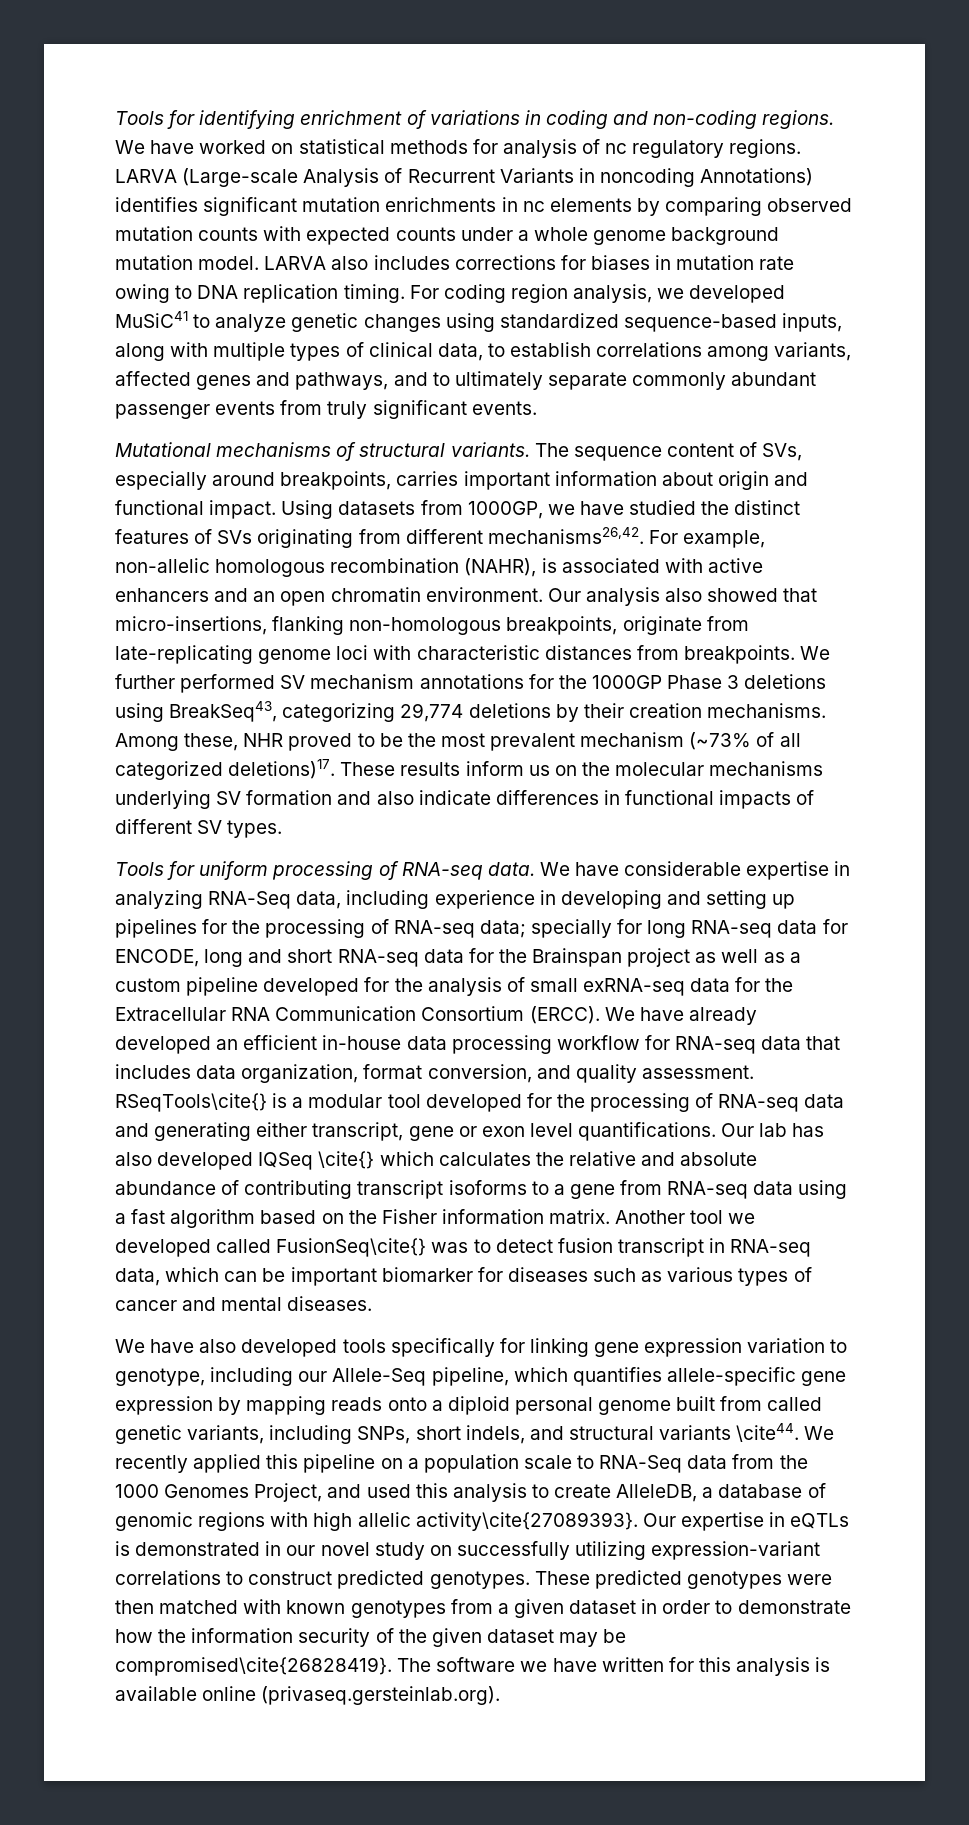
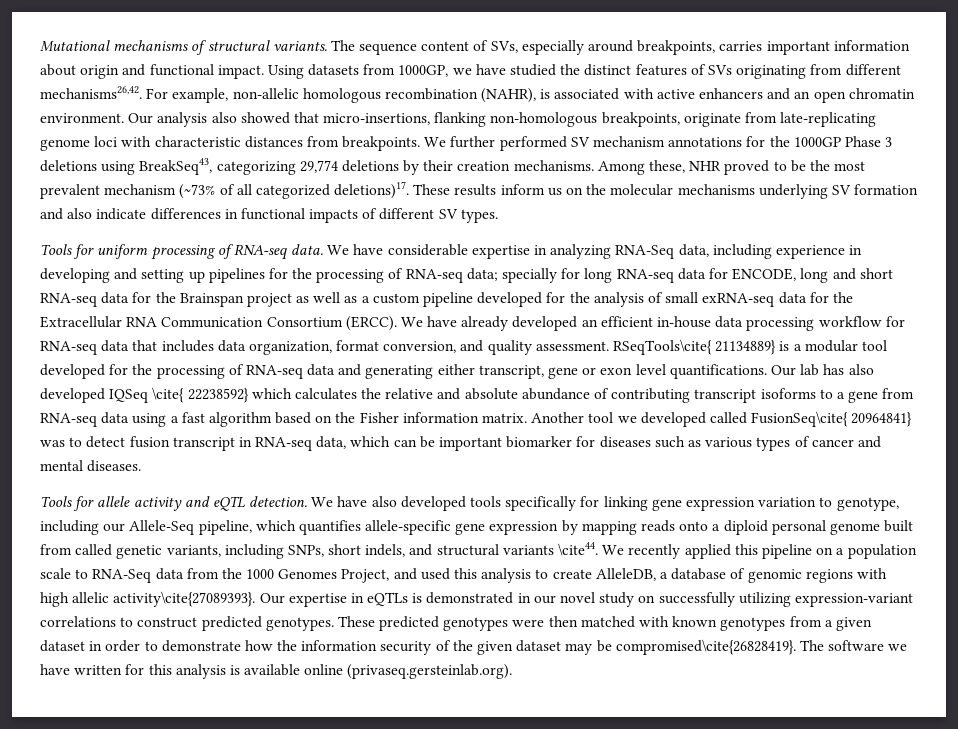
[115,110,835,129] [115,139,802,158] [115,168,814,187] [115,197,853,216] [115,226,780,245] [115,255,795,270] [115,284,786,303] [115,311,843,332] [115,342,852,361] [115,371,817,390] [115,400,537,419] Tools for identifying enrichment of variations in coding and non-coding regions. We have worked on statistical methods for analysis of nc regulatory regions. LARVA (Large-scale Analysis of Recurrent Variants in noncoding Annotations) identifies significant mutation enrichments in nc elements by comparing observed mutation counts with expected counts under a whole genome background mutation model. LARVA also includes corrections for biases in mutation rate owing to DNA replication timing. For coding region analysis, we developed MuSiC41 to analyze genetic changes using standardized sequence-based inputs, along with multiple types of clinical data, to establish correlations among variants, affected genes and pathways, and to ultimately separate commonly abundant passenger events from truly significant events. // -> (40, 46) none
[115,1093,267,1112] RSeqTools\cite{} -> [613,339,777,355] RSeqTools\cite{ 21134889}
[318,1151,375,1169] \cite{} -> [152,387,249,403] \cite{ 22238592}
[276,1238,427,1257] FusionSeq\cite{} -> [751,411,913,427] FusionSeq\cite{ 20964841}
(373, 1303) none -> [40,496,308,511] Tools for allele activity and eQTL detection.

